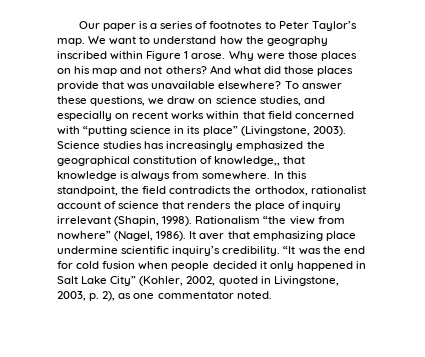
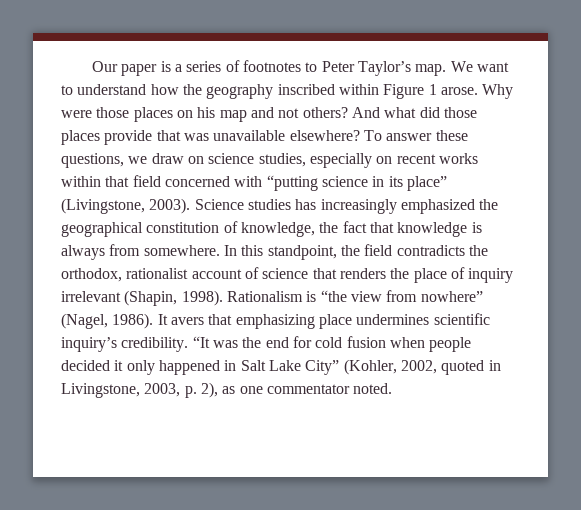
[303,96,325,104] and -> (306, 160) none
[214,156,281,166] knowledge,, -> [240,221,367,237] knowledge, the fact
(261, 220) none -> [306,291,317,302] is
[199,233,225,240] aver -> [170,317,204,325] avers
[57,246,118,254] undermine -> [356,314,430,325] undermines

